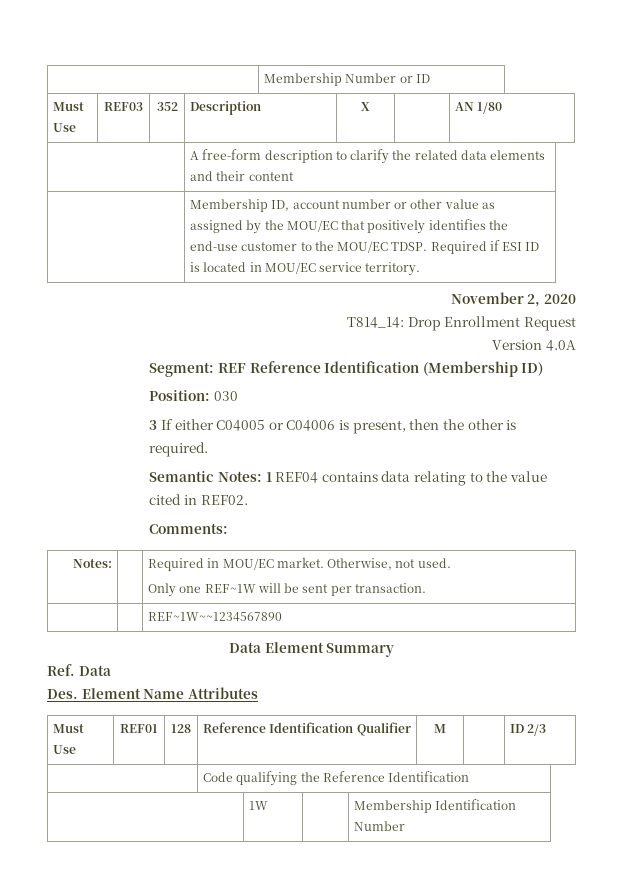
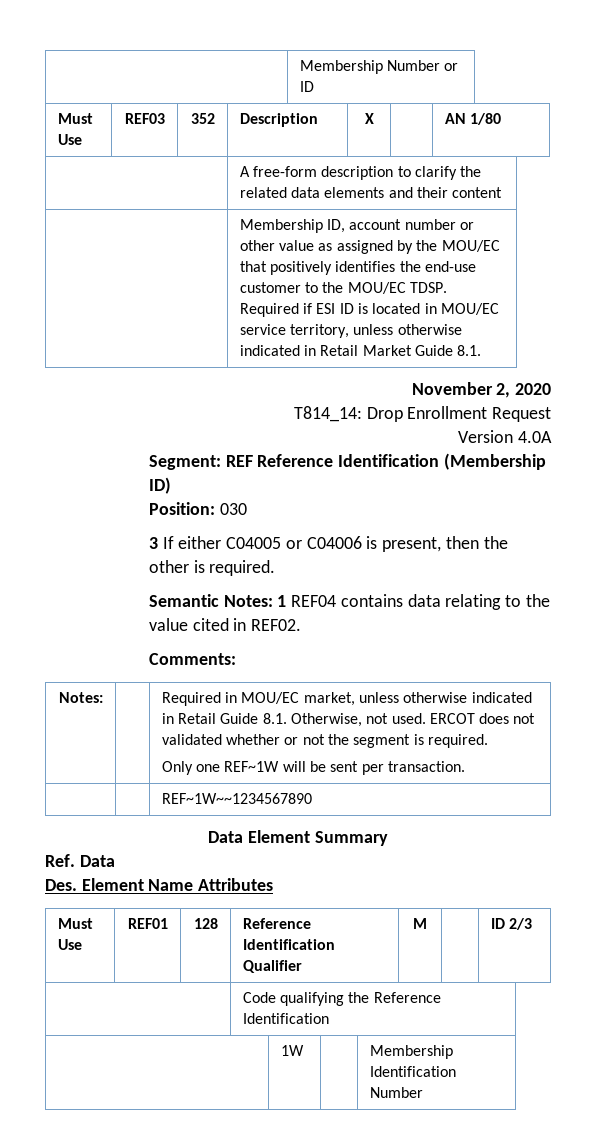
[365,262,421,276] territory. -> [289,324,462,338] [239,345,482,356] territory, unless otherwise indicated in Retail Market Guide 8.1.
[276,557,451,570] market. Otherwise, not used. -> [303,692,532,706] [161,713,536,727] [161,734,488,748] market, unless otherwise indicated in Retail Guide 8.1. Otherwise, not used. ERCOT does not validated whether or not the segment is required.

